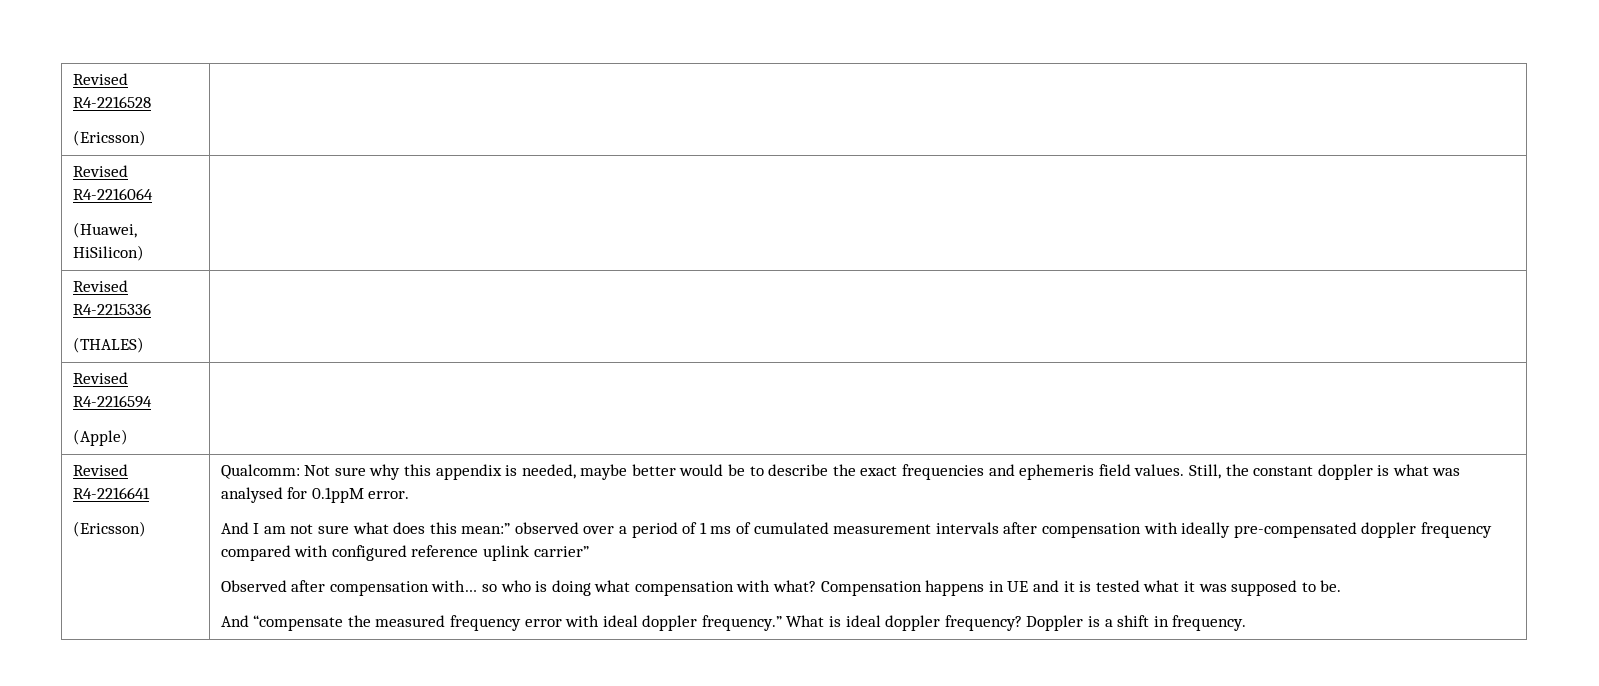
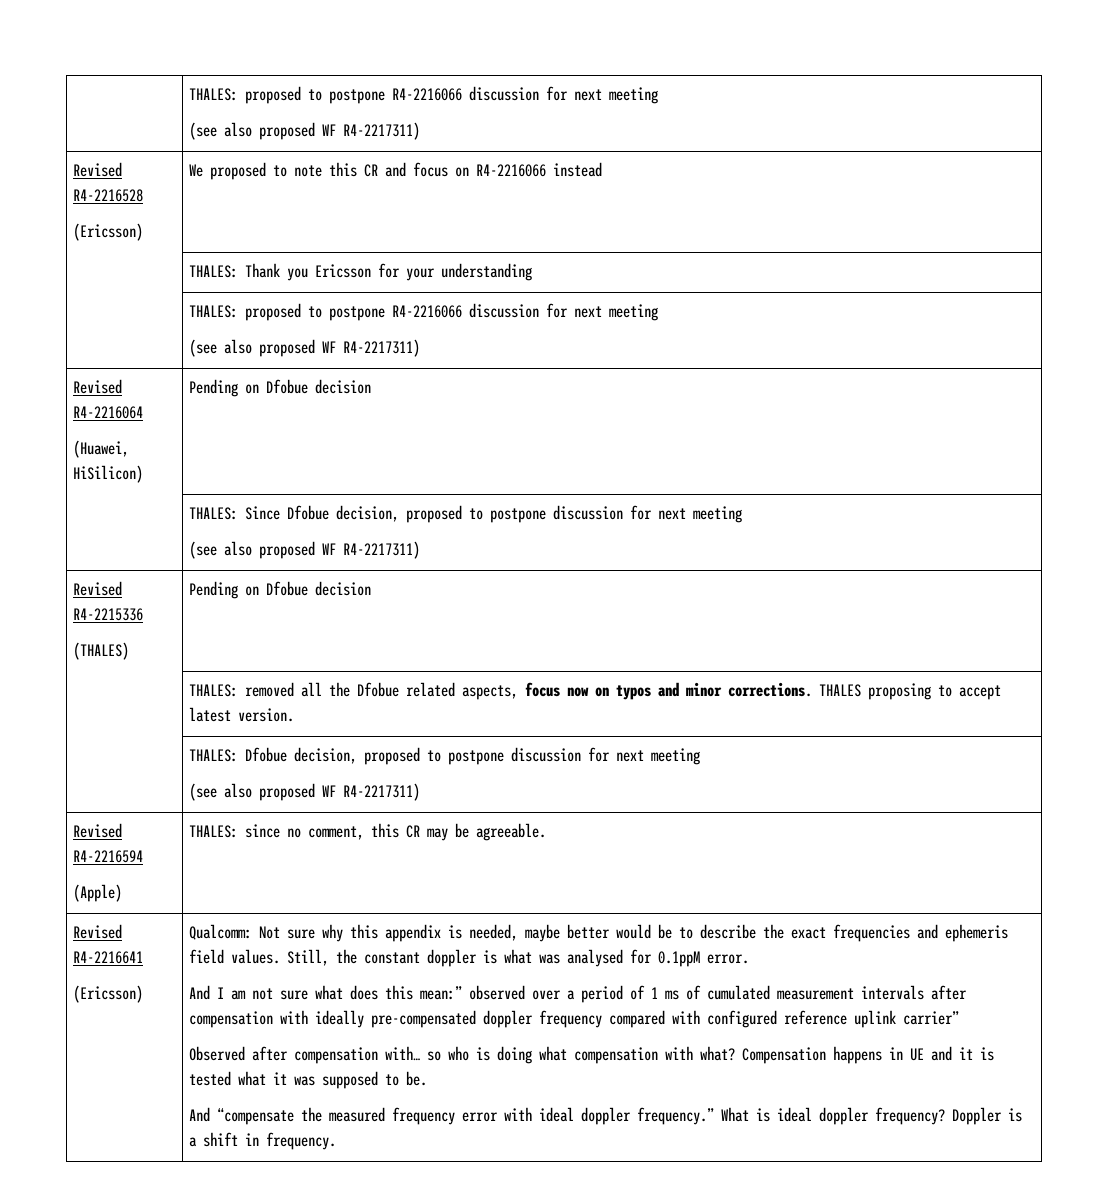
[72,73,128,85] [72,96,151,108] [72,130,146,146] [72,165,128,177] [72,188,153,200] [72,222,137,238] [72,245,144,261] [72,280,128,292] [72,303,151,315] [72,337,144,353] [72,372,128,384] [72,395,152,408] [72,429,128,446] Revised R4-2216528 // (Ericsson) | // Revised R4-2216064 // (Huawei, HiSilicon) | // Revised R4-2215336 // (THALES) | // Revised R4-2216594 // (Apple) | -> [189,86,659,104] [189,122,421,140] [73,162,123,177] [73,189,144,202] [73,223,144,241] [189,162,603,180] [189,263,533,281] [189,303,659,321] [189,339,421,357] [73,379,123,394] [73,406,144,419] [73,440,130,458] [73,465,144,483] [189,379,372,397] [189,505,743,523] [189,541,421,559] [73,581,123,596] [73,608,144,621] [73,642,130,660] [189,581,372,599] [189,682,1002,700] [189,707,295,722] [189,747,701,765] [189,783,421,801] [73,823,123,838] [73,850,144,863] [73,884,123,902] [189,823,547,841] | THALES: proposed to postpone R4-2216066 discussion for next meeting // (see also proposed WF R4-2217311) // Revised R4-2216528 // (Ericsson) | We proposed to note this CR and focus on R4-2216066 instead // | THALES: Thank you Ericsson for your understanding // | THALES: proposed to postpone R4-2216066 discussion for next meeting // (see also proposed WF R4-2217311) // Revised R4-2216064 // (Huawei, HiSilicon) | Pending on Dfobue decision // | THALES: Since Dfobue decision, proposed to postpone discussion for next meeting // (see also proposed WF R4-2217311) // Revised R4-2215336 // (THALES) | Pending on Dfobue decision // | THALES: removed all the Dfobue related aspects, focus now on typos and minor corrections. THALES proposing to accept latest version. // | THALES: Dfobue decision, proposed to postpone discussion for next meeting // (see also proposed WF R4-2217311) // Revised R4-2216594 // (Apple) | THALES: since no comment, this CR may be agreeable.

